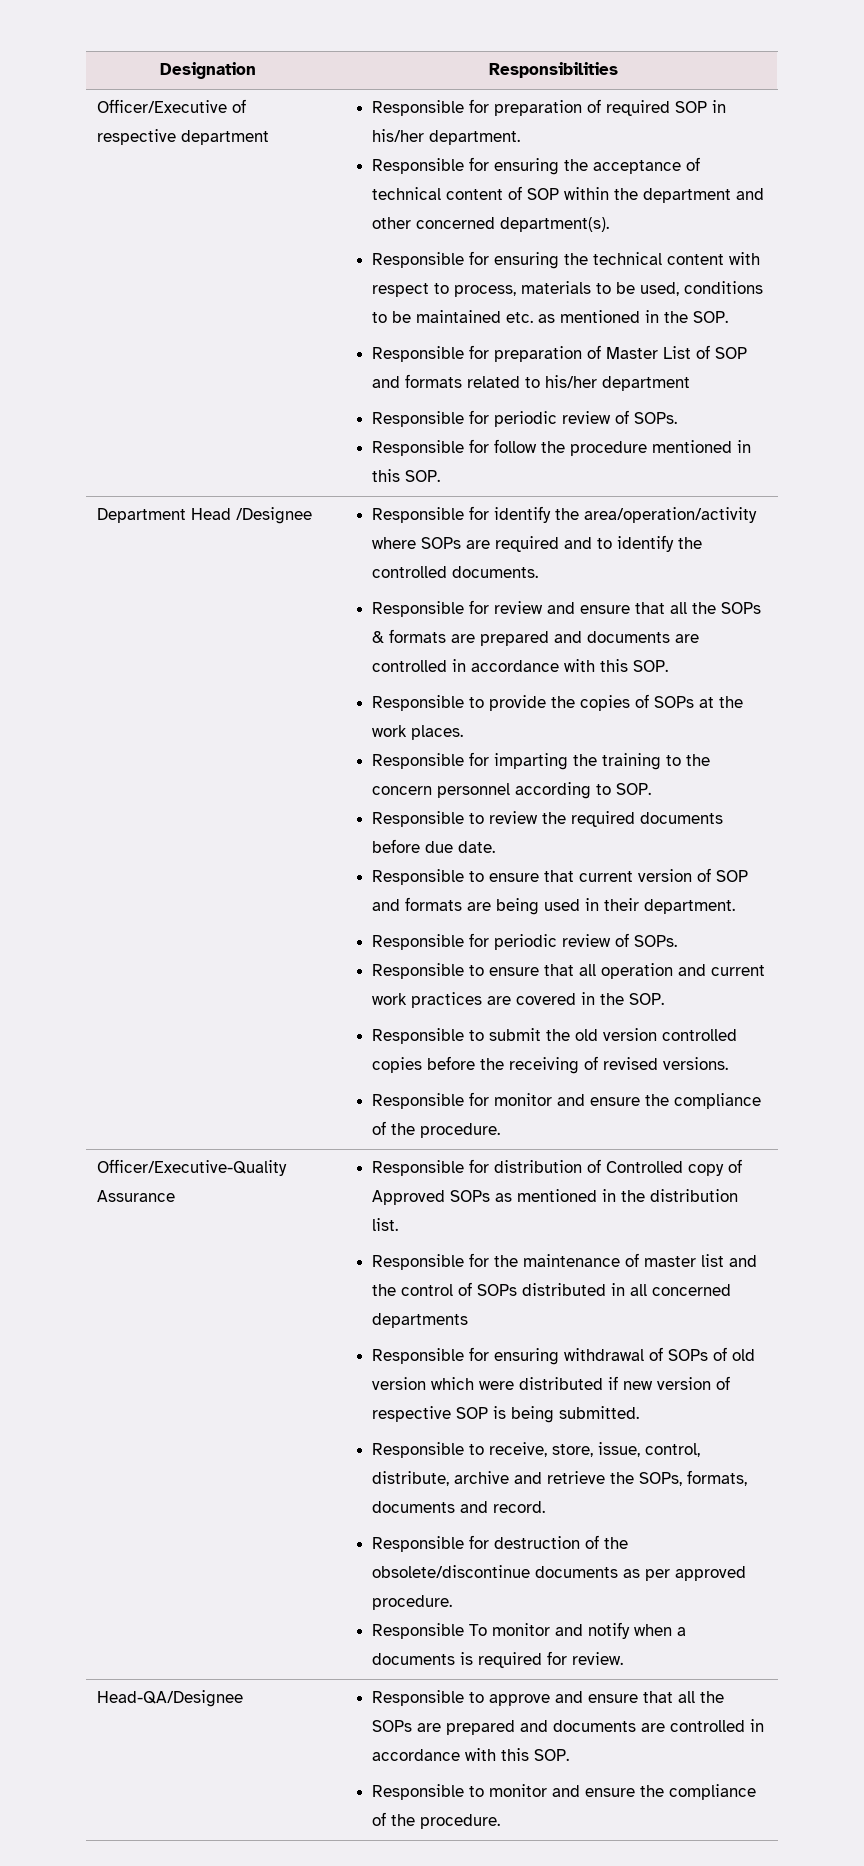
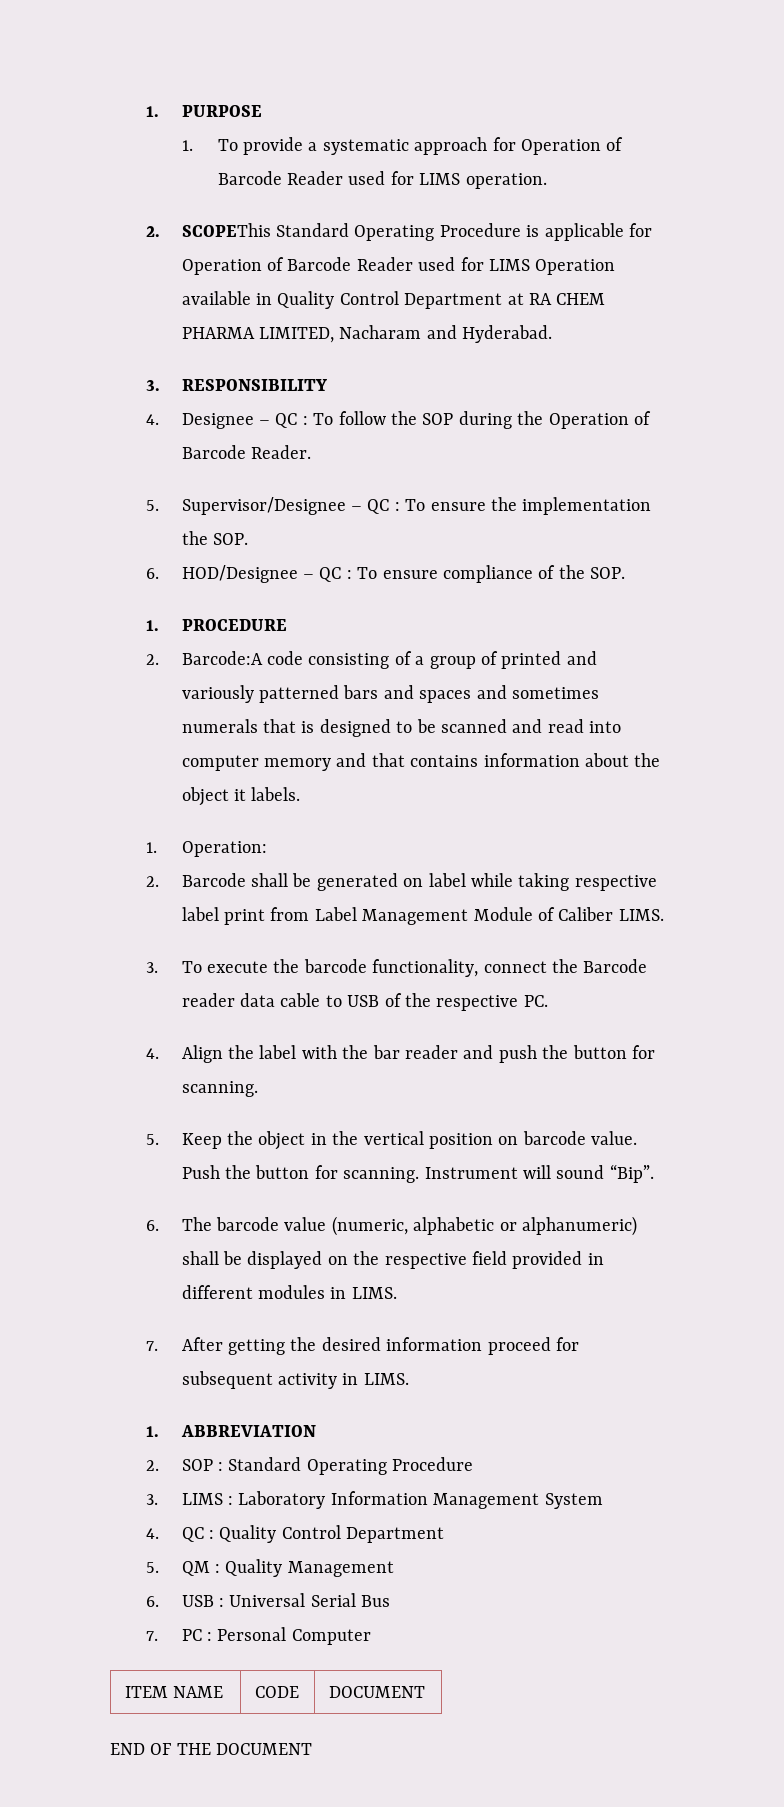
[160,62,256,79] [489,62,618,78] [97,99,247,113] [97,129,270,145] [372,99,727,116] [372,129,521,145] [372,157,701,175] [372,186,765,203] [372,217,610,232] [372,251,761,269] [372,281,764,297] [372,310,729,323] [372,345,748,362] [372,374,691,391] [372,410,678,427] [372,439,752,456] [372,469,441,482] [97,507,313,524] [372,506,758,523] [372,535,703,552] [372,566,539,578] [372,600,762,617] [372,629,700,646] [372,659,669,672] [372,694,744,711] [372,725,464,740] [372,752,711,770] [372,782,652,799] [372,811,724,827] [372,839,496,853] [372,868,749,885] [372,897,736,915] [372,933,678,950] [372,963,766,979] [372,992,665,1008] [372,1028,738,1044] [372,1056,729,1074] [372,1092,762,1109] [372,1121,501,1138] [97,1159,288,1176] [97,1190,176,1202] [372,1159,743,1176] [372,1189,739,1205] [372,1218,399,1231] [372,1253,758,1270] [372,1282,732,1296] [372,1313,469,1328] [372,1347,756,1365] [372,1376,731,1390] [372,1406,640,1423] [372,1442,701,1458] [372,1470,748,1486] [372,1501,546,1513] [372,1535,629,1552] [372,1565,747,1581] [372,1595,453,1610] [372,1622,687,1639] [372,1651,624,1668] [97,1690,244,1707] [372,1690,725,1706] [372,1719,765,1735] [372,1748,570,1761] [372,1784,757,1800] [372,1812,501,1829] Designation | Responsibilities // Officer/Executive of respective department | Responsible for preparation of required SOP in his/her department. // Responsible for ensuring the acceptance of technical content of SOP within the department and other concerned department(s). // Responsible for ensuring the technical content with respect to process, materials to be used, conditions to be maintained etc. as mentioned in the SOP. // Responsible for preparation of Master List of SOP and formats related to his/her department // Responsible for periodic review of SOPs. // Responsible for follow the procedure mentioned in this SOP. // Department Head /Designee | Responsible for identify the area/operation/activity where SOPs are required and to identify the controlled documents. // Responsible for review and ensure that all the SOPs & formats are prepared and documents are controlled in accordance with this SOP. // Responsible to provide the copies of SOPs at the work places. // Responsible for imparting the training to the concern personnel according to SOP. // Responsible to review the required documents before due date. // Responsible to ensure that current version of SOP and formats are being used in their department. // Responsible for periodic review of SOPs. // Responsible to ensure that all operation and current work practices are covered in the SOP. // Responsible to submit the old version controlled copies before the receiving of revised versions. // Responsible for monitor and ensure the compliance of the procedure. // Officer/Executive-Quality Assurance | Responsible for distribution of Controlled copy of Approved SOPs as mentioned in the distribution list. // Responsible for the maintenance of master list and the control of SOPs distributed in all concerned departments // Responsible for ensuring withdrawal of SOPs of old version which were distributed if new version of respective SOP is being submitted. // Responsible to receive, store, issue, control, distribute, archive and retrieve the SOPs, formats, documents and record. // Responsible for destruction of the obsolete/discontinue documents as per approved procedure. // Responsible To monitor and notify when a documents is required for review. // Head-QA/Designee | Responsible to approve and ensure that all the SOPs are prepared and documents are controlled in accordance with this SOP. // Responsible to monitor and ensure the compliance of the procedure. -> [145,105,262,117] [181,137,624,155] [217,171,547,189] [145,223,653,241] [181,257,616,275] [181,291,606,309] [181,325,553,343] [145,379,327,391] [145,411,652,429] [181,445,312,459] [145,497,652,515] [181,531,249,545] [145,565,626,583] [145,619,287,631] [145,651,597,669] [181,685,600,703] [181,719,622,737] [181,753,661,771] [181,787,301,806] [145,841,267,857] [145,873,657,891] [181,907,664,925] [145,959,648,977] [181,993,548,1011] [145,1045,656,1063] [181,1081,258,1097] [145,1131,638,1150] [181,1164,654,1183] [145,1216,638,1236] [181,1251,604,1269] [181,1285,397,1299] [145,1337,580,1355] [181,1371,409,1389] [145,1425,316,1437] [145,1457,474,1475] [145,1491,603,1509] [145,1525,445,1543] [145,1559,394,1577] [145,1593,391,1607] [145,1627,371,1645] [124,1686,224,1698] [254,1686,299,1698] [328,1686,425,1698] [110,1743,313,1755] 1. PURPOSE // 1. To provide a systematic approach for Operation of Barcode Reader used for LIMS operation. // 2. SCOPEThis Standard Operating Procedure is applicable for Operation of Barcode Reader used for LIMS Operation available in Quality Control Department at RA CHEM PHARMA LIMITED, Nacharam and Hyderabad. // 3. RESPONSIBILITY // 4. Designee – QC : To follow the SOP during the Operation of Barcode Reader. // 5. Supervisor/Designee – QC : To ensure the implementation the SOP. // 6. HOD/Designee – QC : To ensure compliance of the SOP. // 1. PROCEDURE // 2. Barcode:A code consisting of a group of printed and variously patterned bars and spaces and sometimes numerals that is designed to be scanned and read into computer memory and that contains information about the object it labels. // 1. Operation: // 2. Barcode shall be generated on label while taking respective label print from Label Management Module of Caliber LIMS. // 3. To execute the barcode functionality, connect the Barcode reader data cable to USB of the respective PC. // 4. Align the label with the bar reader and push the button for scanning. // 5. Keep the object in the vertical position on barcode value. Push the button for scanning. Instrument will sound “Bip”. // 6. The barcode value (numeric, alphabetic or alphanumeric) shall be displayed on the respective field provided in different modules in LIMS. // 7. After getting the desired information proceed for subsequent activity in LIMS. // 1. ABBREVIATION // 2. SOP : Standard Operating Procedure // 3. LIMS : Laboratory Information Management System // 4. QC : Quality Control Department // 5. QM : Quality Management // 6. USB : Universal Serial Bus // 7. PC : Personal Computer // ITEM NAME | CODE | DOCUMENT // END OF THE DOCUMENT

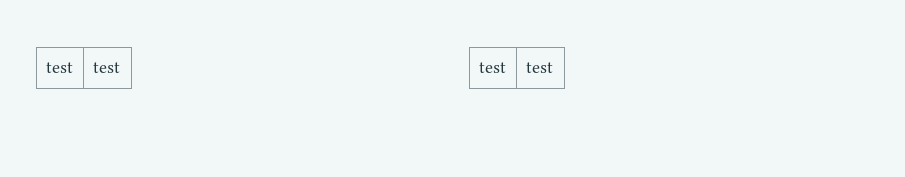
[145,105,262,117] [181,137,624,155] [217,171,547,189] [145,223,653,241] [181,257,616,275] [181,291,606,309] [181,325,553,343] [145,379,327,391] [145,411,652,429] [181,445,312,459] [145,497,652,515] [181,531,249,545] [145,565,626,583] [145,619,287,631] [145,651,597,669] [181,685,600,703] [181,719,622,737] [181,753,661,771] [181,787,301,806] [145,841,267,857] [145,873,657,891] [181,907,664,925] [145,959,648,977] [181,993,548,1011] [145,1045,656,1063] [181,1081,258,1097] [145,1131,638,1150] [181,1164,654,1183] [145,1216,638,1236] [181,1251,604,1269] [181,1285,397,1299] [145,1337,580,1355] [181,1371,409,1389] [145,1425,316,1437] [145,1457,474,1475] [145,1491,603,1509] [145,1525,445,1543] [145,1559,394,1577] [145,1593,391,1607] [145,1627,371,1645] [124,1686,224,1698] [254,1686,299,1698] [328,1686,425,1698] [110,1743,313,1755] 1. PURPOSE // 1. To provide a systematic approach for Operation of Barcode Reader used for LIMS operation. // 2. SCOPEThis Standard Operating Procedure is applicable for Operation of Barcode Reader used for LIMS Operation available in Quality Control Department at RA CHEM PHARMA LIMITED, Nacharam and Hyderabad. // 3. RESPONSIBILITY // 4. Designee – QC : To follow the SOP during the Operation of Barcode Reader. // 5. Supervisor/Designee – QC : To ensure the implementation the SOP. // 6. HOD/Designee – QC : To ensure compliance of the SOP. // 1. PROCEDURE // 2. Barcode:A code consisting of a group of printed and variously patterned bars and spaces and sometimes numerals that is designed to be scanned and read into computer memory and that contains information about the object it labels. // 1. Operation: // 2. Barcode shall be generated on label while taking respective label print from Label Management Module of Caliber LIMS. // 3. To execute the barcode functionality, connect the Barcode reader data cable to USB of the respective PC. // 4. Align the label with the bar reader and push the button for scanning. // 5. Keep the object in the vertical position on barcode value. Push the button for scanning. Instrument will sound “Bip”. // 6. The barcode value (numeric, alphabetic or alphanumeric) shall be displayed on the respective field provided in different modules in LIMS. // 7. After getting the desired information proceed for subsequent activity in LIMS. // 1. ABBREVIATION // 2. SOP : Standard Operating Procedure // 3. LIMS : Laboratory Information Management System // 4. QC : Quality Control Department // 5. QM : Quality Management // 6. USB : Universal Serial Bus // 7. PC : Personal Computer // ITEM NAME | CODE | DOCUMENT // END OF THE DOCUMENT -> [45,62,73,73] [92,62,120,73] [478,62,506,73] [525,62,553,73] test | test // test | test

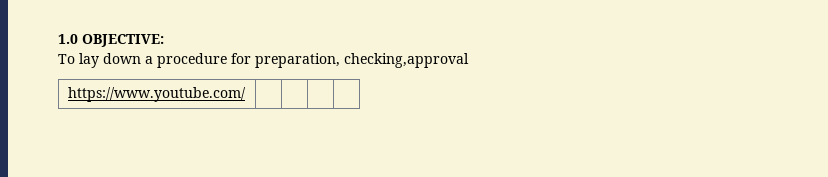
[45,62,73,73] [92,62,120,73] [478,62,506,73] [525,62,553,73] test | test // test | test -> [58,34,164,47] [58,53,469,68] [67,87,246,102] 1.0 OBJECTIVE: // To lay down a procedure for preparation, checking,approval // https://www.youtube.com/ | | | |

